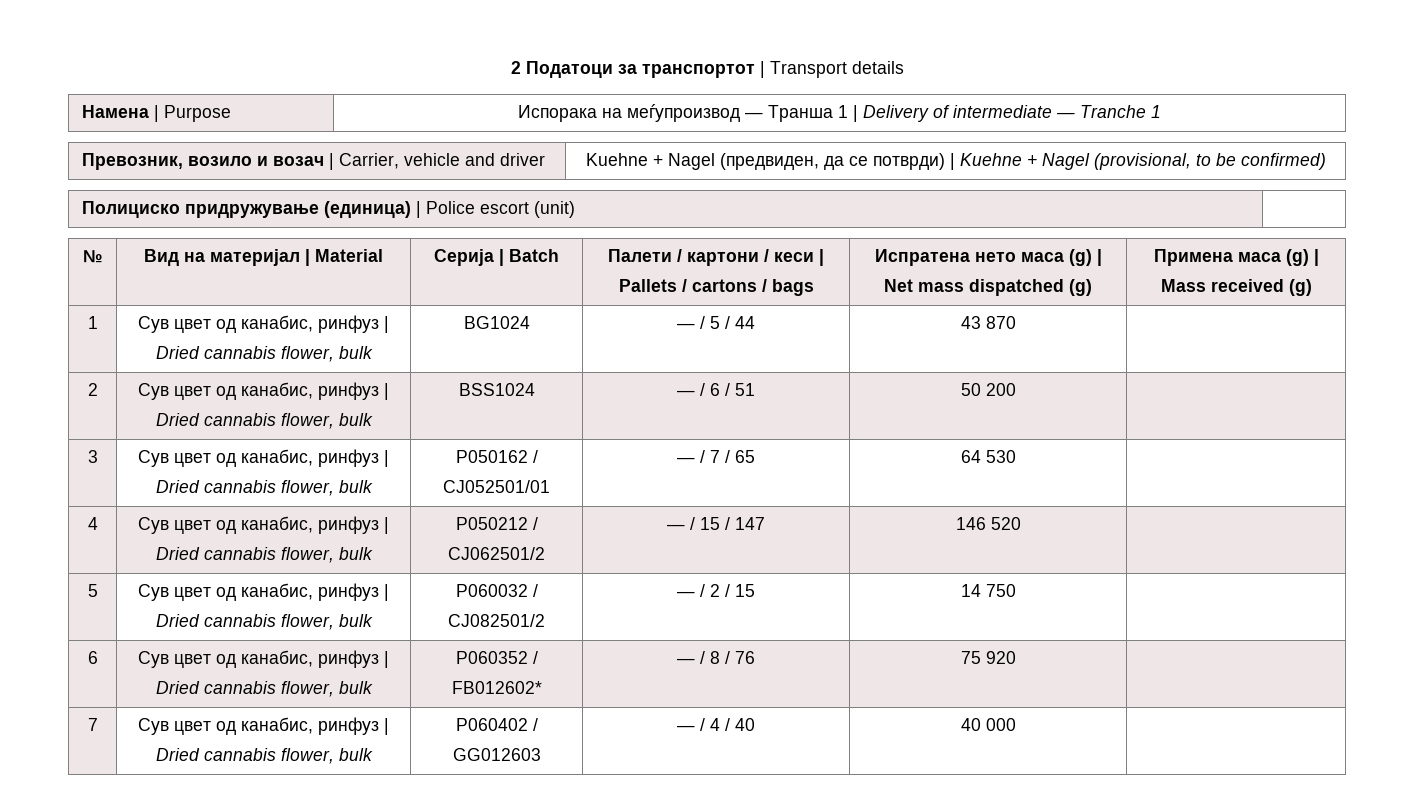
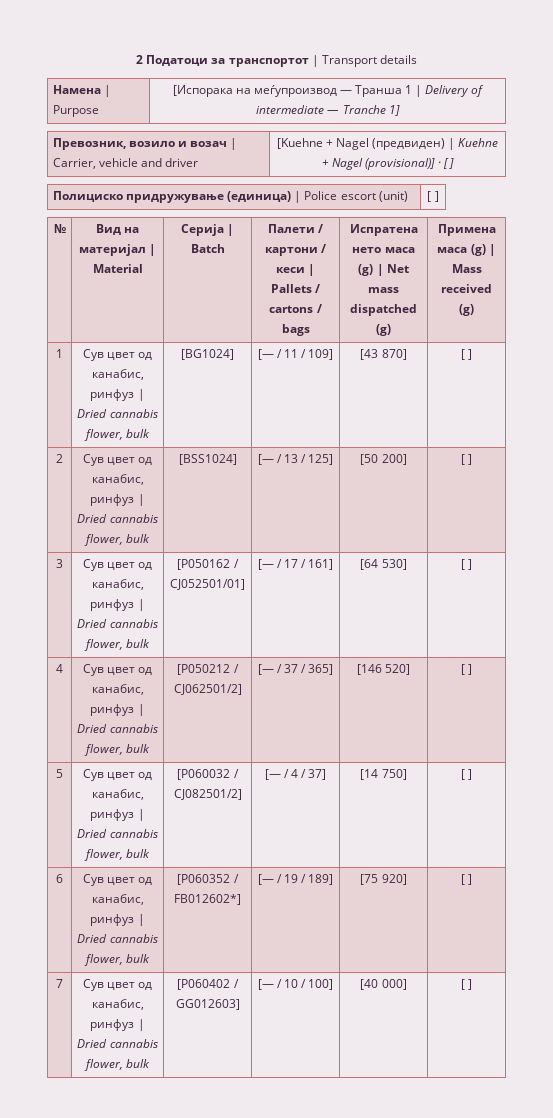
[518,105,597,122] Испорака -> [172,85,233,97] [Испорака
[1151,105,1162,118] 1 -> [388,105,400,116] 1]
[585,153,1326,170] Kuehne + Nagel (предвиден, да се потврди) | Kuehne + Nagel (provisional, to be confirmed) -> [276,138,499,150] [322,158,454,170] [Kuehne + Nagel (предвиден) | Kuehne + Nagel (provisional)] · [ ]
(575, 209) none -> [427,191,439,202] [ ]
[463,316,530,329] [677,316,755,329] [960,316,1016,329] BG1024 | — / 5 / 44 | 43 870 | -> [181,349,234,360] [257,349,334,360] [360,349,407,360] [460,349,473,360] [BG1024] | [— / 11 / 109] | [43 870] | [ ]
[458,383,535,396] [677,383,755,396] [960,383,1016,396] BSS1024 | — / 6 / 51 | 50 200 | -> [178,454,237,465] [257,454,334,465] [360,454,407,465] [460,454,473,465] [BSS1024] | [— / 13 / 125] | [50 200] | [ ]
[455,450,538,463] [443,480,550,493] [677,450,755,463] [960,450,1016,463] P050162 / CJ052501/01 | — / 7 / 65 | 64 530 | -> [177,559,239,570] [170,579,245,590] [257,559,334,570] [360,559,407,570] [460,559,473,570] [P050162 / CJ052501/01] | [— / 17 / 161] | [64 530] | [ ]
[455,517,538,530] [448,547,545,560] [667,517,765,530] [955,517,1021,530] P050212 / CJ062501/2 | — / 15 / 147 | 146 520 | -> [177,664,239,675] [173,684,242,695] [257,664,334,675] [356,664,411,675] [460,664,473,675] [P050212 / CJ062501/2] | [— / 37 / 365] | [146 520] | [ ]
[455,584,538,597] [448,614,545,627] [677,584,755,597] [960,584,1016,597] P060032 / CJ082501/2 | — / 2 / 15 | 14 750 | -> [177,769,239,780] [173,789,242,800] [264,769,327,780] [360,769,407,780] [460,769,473,780] [P060032 / CJ082501/2] | [— / 4 / 37] | [14 750] | [ ]
[455,651,538,664] [451,681,542,694] [677,651,755,664] [960,651,1016,664] P060352 / FB012602* | — / 8 / 76 | 75 920 | -> [177,874,239,885] [174,894,241,905] [257,874,334,885] [360,874,407,885] [460,874,473,885] [P060352 / FB012602*] | [— / 19 / 189] | [75 920] | [ ]
[455,718,538,731] [452,748,541,761] [677,718,755,731] [960,718,1016,731] P060402 / GG012603 | — / 4 / 40 | 40 000 | -> [177,979,239,990] [175,999,240,1010] [257,979,334,990] [360,979,407,990] [460,979,473,990] [P060402 / GG012603] | [— / 10 / 100] | [40 000] | [ ]

